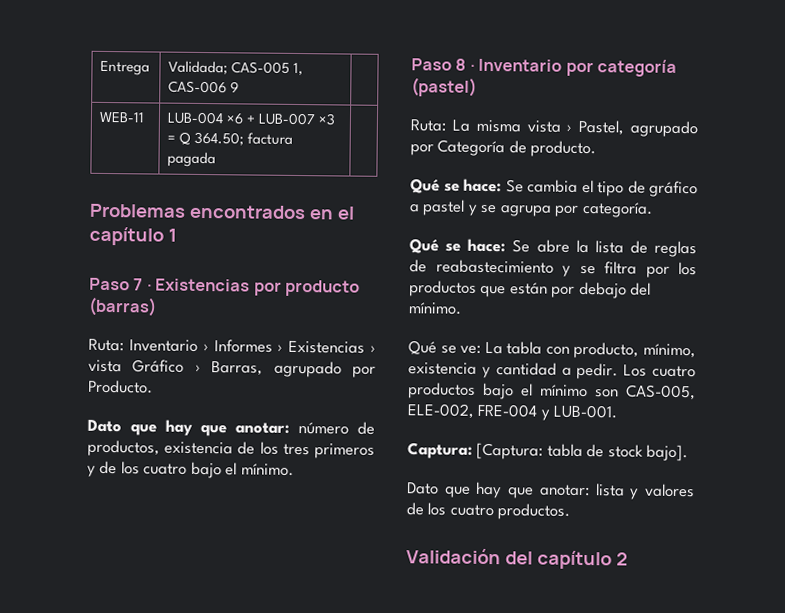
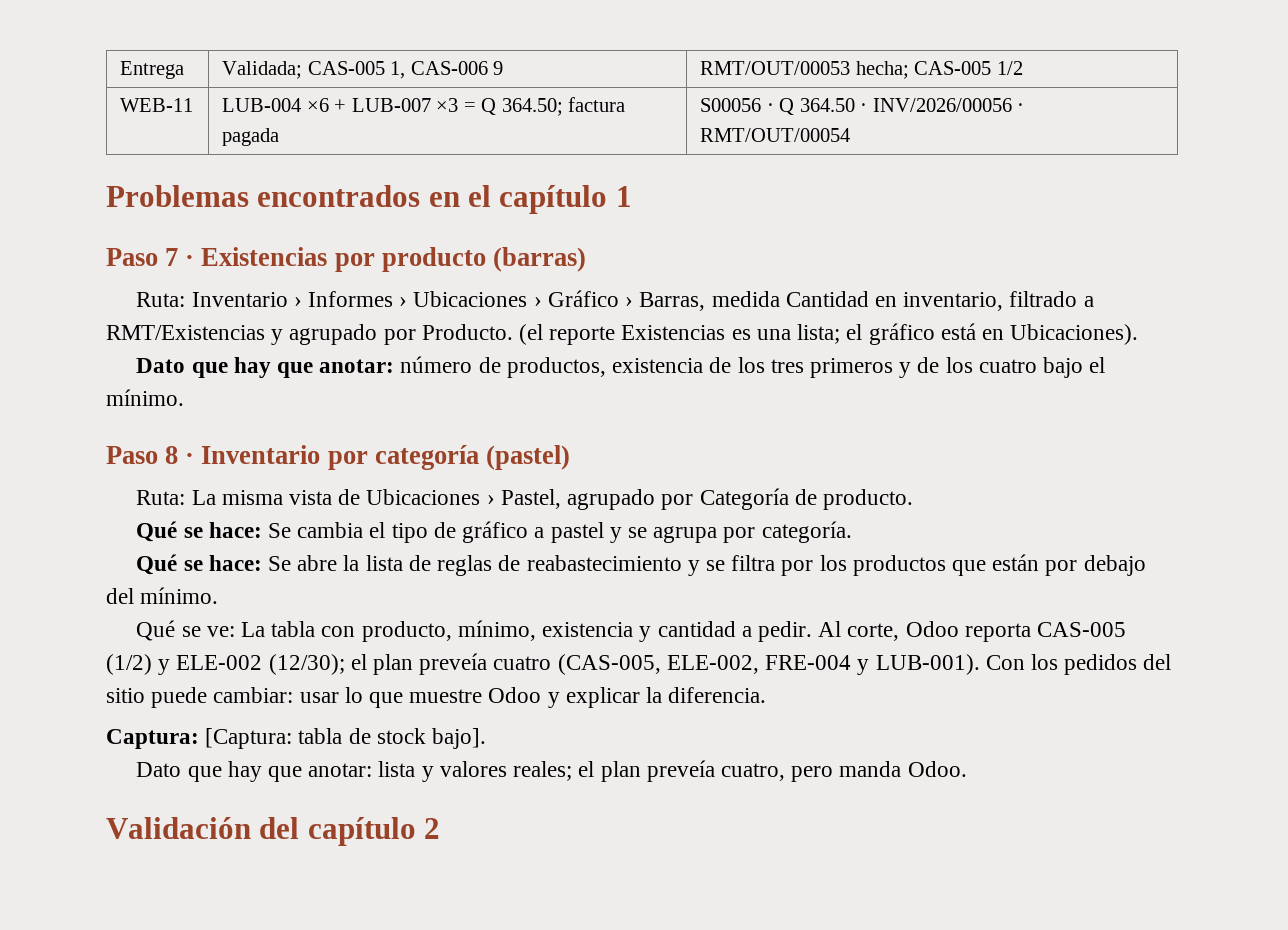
(240, 87) none -> [700,61,1023,79] RMT/OUT/00053 hecha; CAS-005 1/2
(217, 159) none -> [700,98,1025,115] [700,128,851,142] S00056 · Q 364.50 · INV/2026/00056 · RMT/OUT/00054
[288,340,376,354] [88,359,376,378] [88,379,153,394] Existencias › vista Gráfico › Barras, agrupado por Producto. -> [413,290,1094,311] [106,323,1139,345] Ubicaciones › Gráfico › Barras, medida Cantidad en inventario, filtrado a RMT/Existencias y agrupado por Producto. (el reporte Existencias es una lista; el gráfico está en Ubicaciones).
(561, 126) none -> [338,489,481,505] de Ubicaciones
[623,364,696,378] [408,382,696,401] [407,403,618,421] Los cuatro productos bajo el mínimo son CAS-005, ELE-002, FRE-004 y LUB-001. -> [818,621,1127,642] [106,653,1172,675] [106,687,767,708] Al corte, Odoo reporta CAS-005 (1/2) y ELE-002 (12/30); el plan preveía cuatro (CAS-005, ELE-002, FRE-004 y LUB-001). Con los pedidos del sitio puede cambiar: usar lo que muestre Odoo y explicar la diferencia.
[406,502,571,520] de los cuatro productos. -> [513,760,967,782] reales; el plan preveía cuatro, pero manda Odoo.

